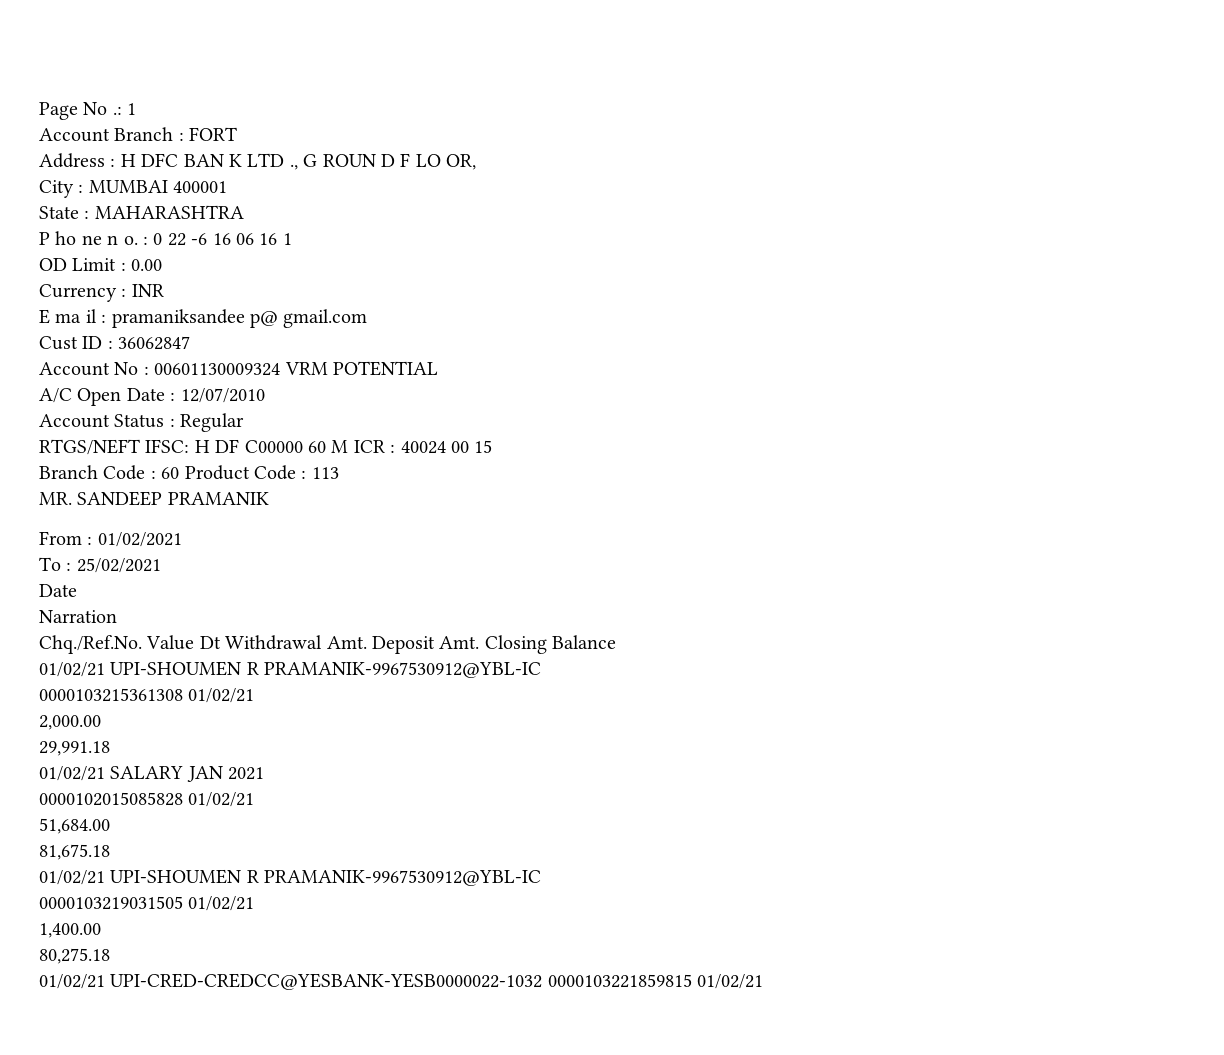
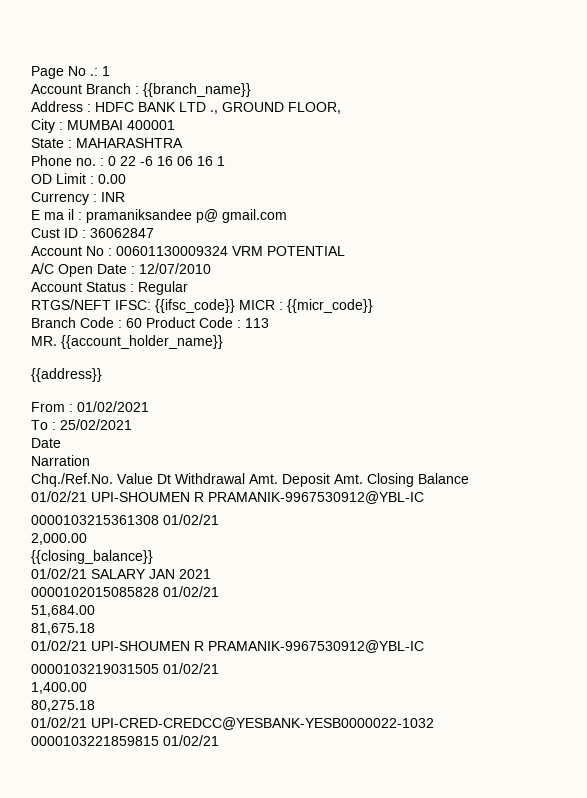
[189,127,238,141] FORT -> [143,83,251,97] {{branch_name}}
[120,153,477,170] H DFC BAN K LTD ., G ROUN D F LO OR, -> [95,102,341,114] HDFC BANK LTD ., GROUND FLOOR,
[39,231,138,245] P ho ne n o. -> [31,155,96,166] Phone no.
[194,439,493,454] H DF C00000 60 M ICR : 40024 00 15 -> [155,299,373,313] {{ifsc_code}} MICR : {{micr_code}}
[77,491,269,506] SANDEEP PRAMANIK -> [61,335,223,349] [31,368,102,382] {{account_holder_name}} // {{address}}
[39,741,110,756] 29,991.18 -> [31,550,153,564] {{closing_balance}}

